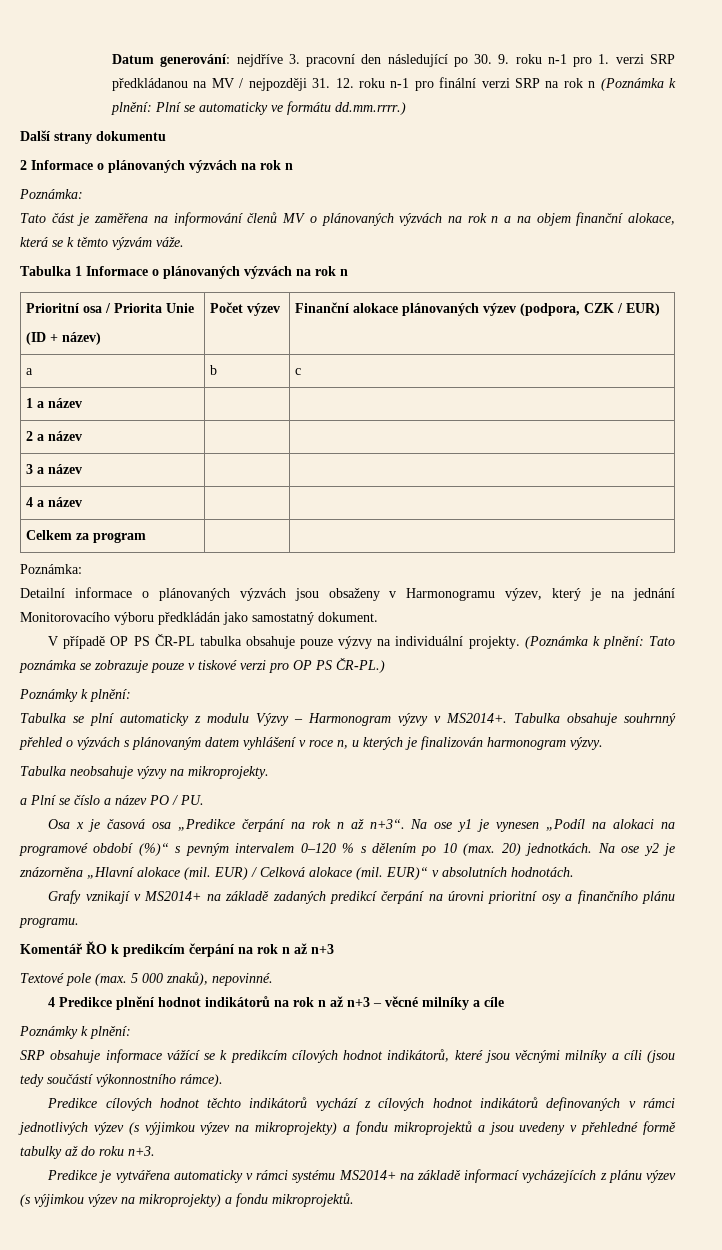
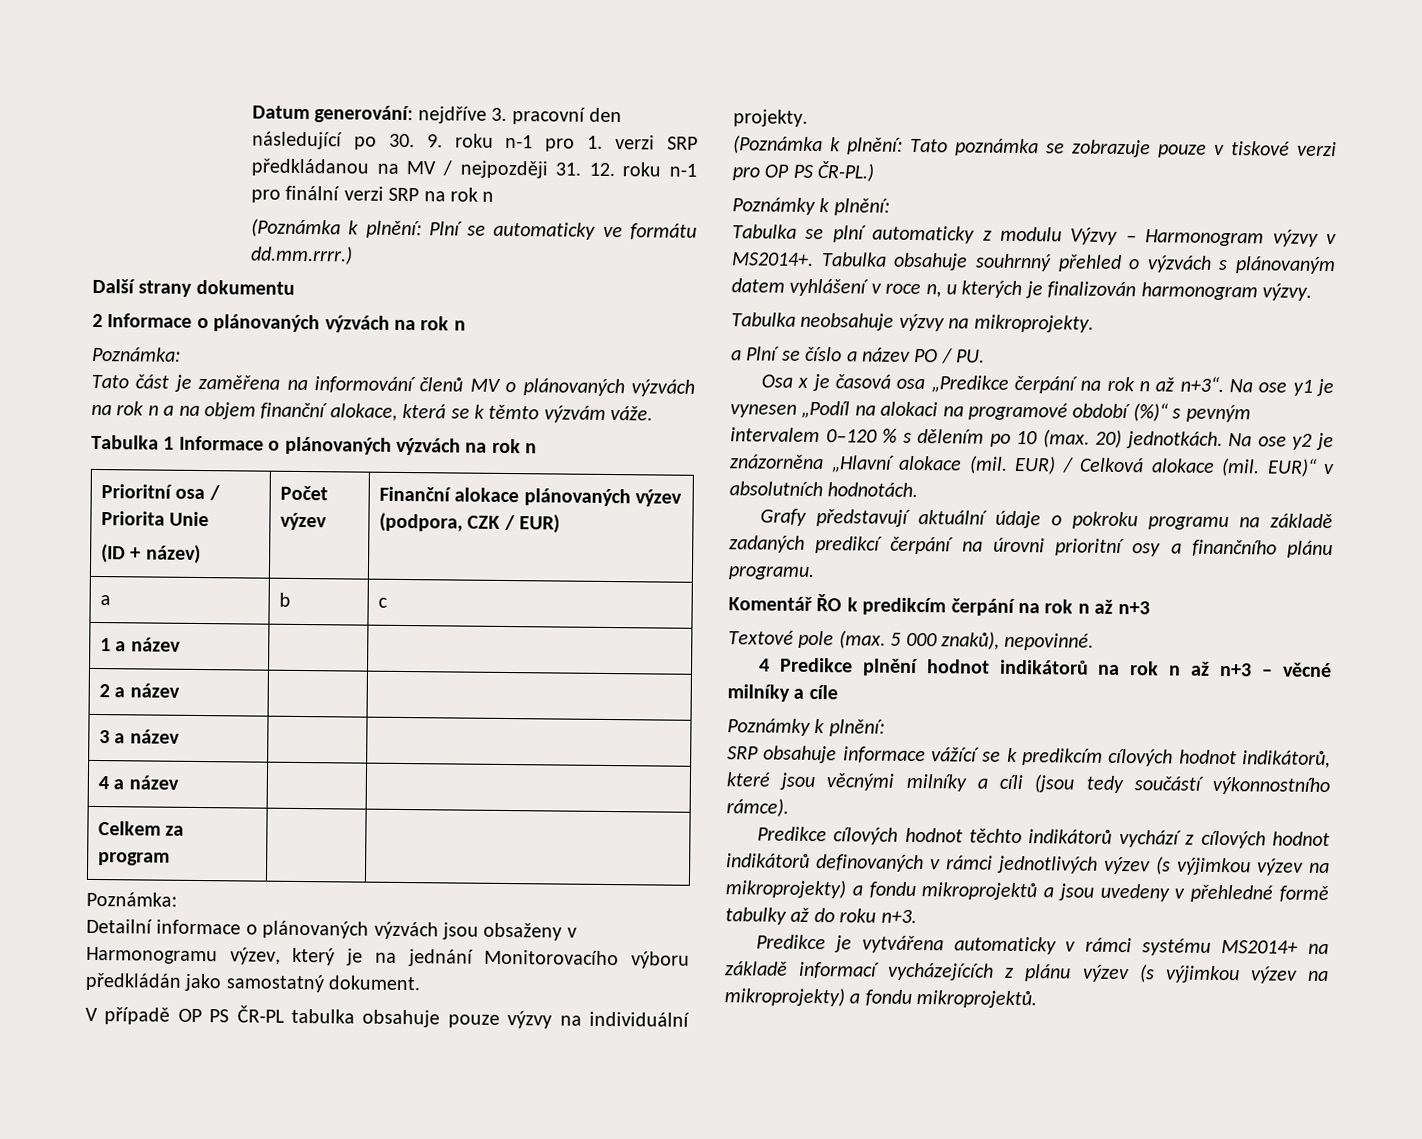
(596, 84) none -> (495, 196) //
(520, 642) none -> (808, 118) //
[85,891,202,904] vznikají v MS2014+ -> [815,509,1229,531] představují aktuální údaje o pokroku programu

